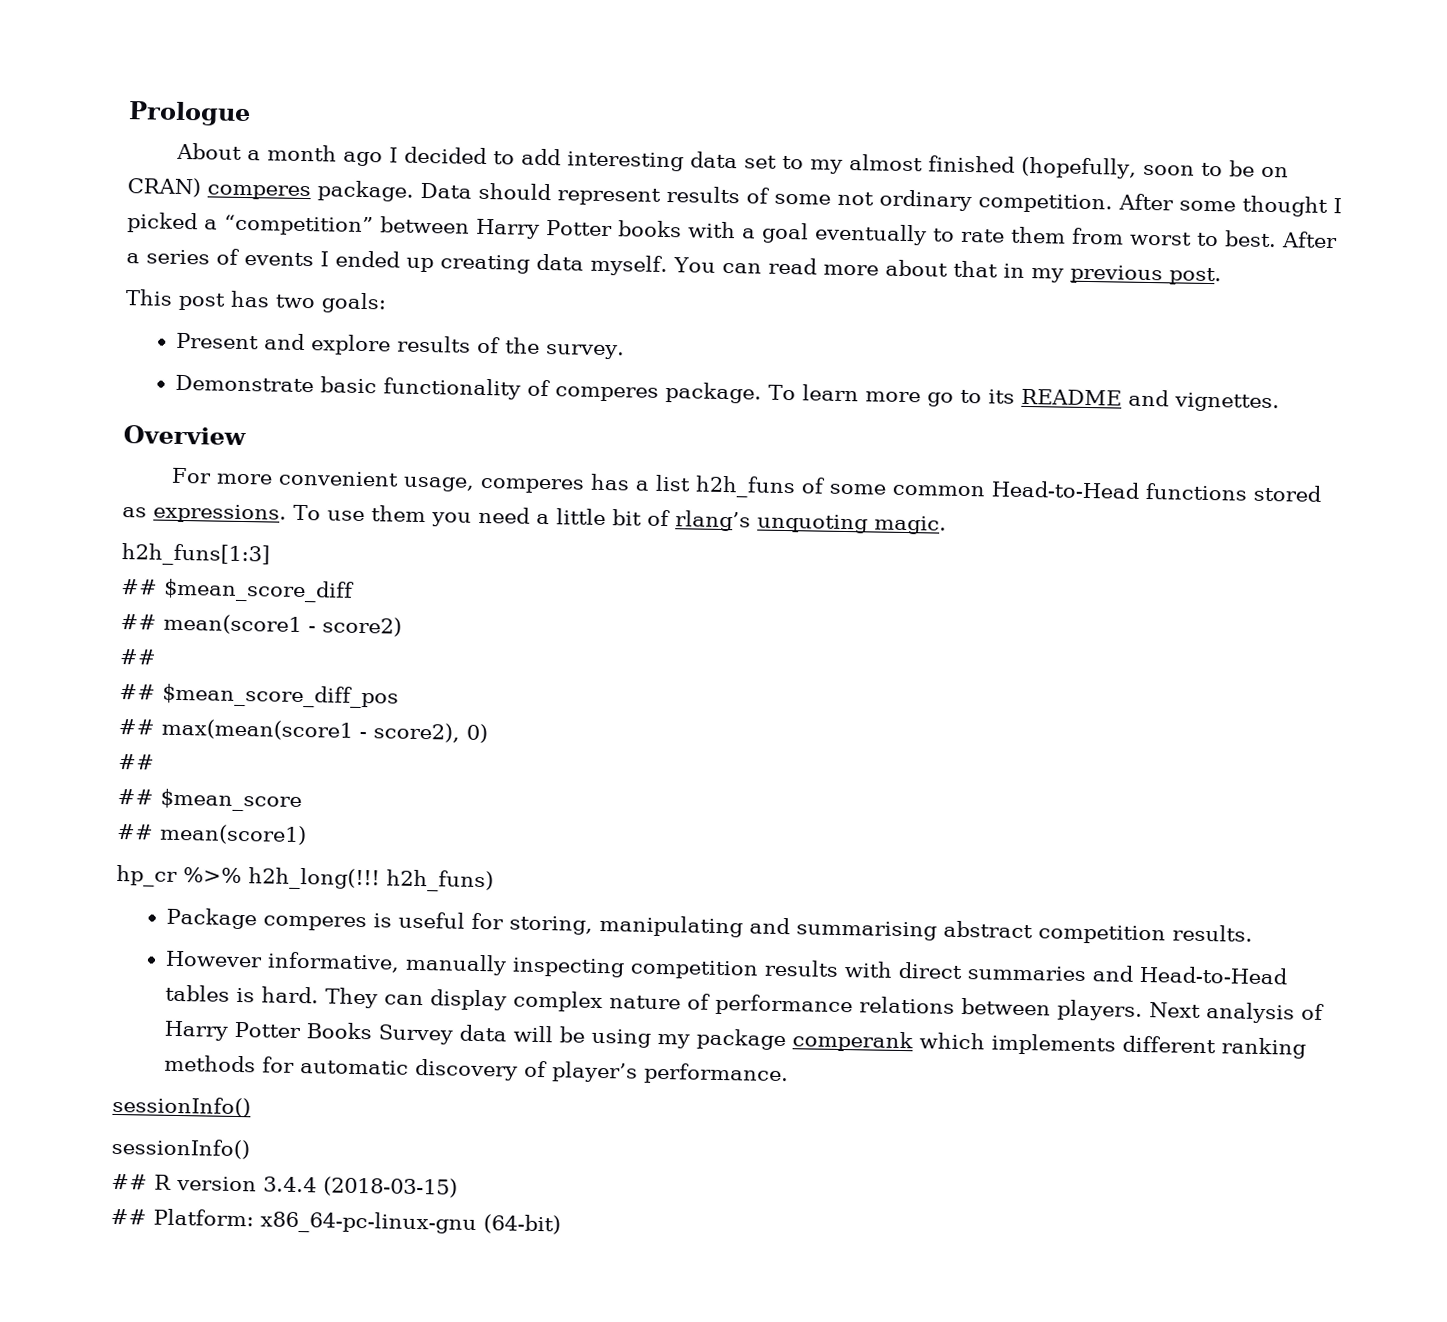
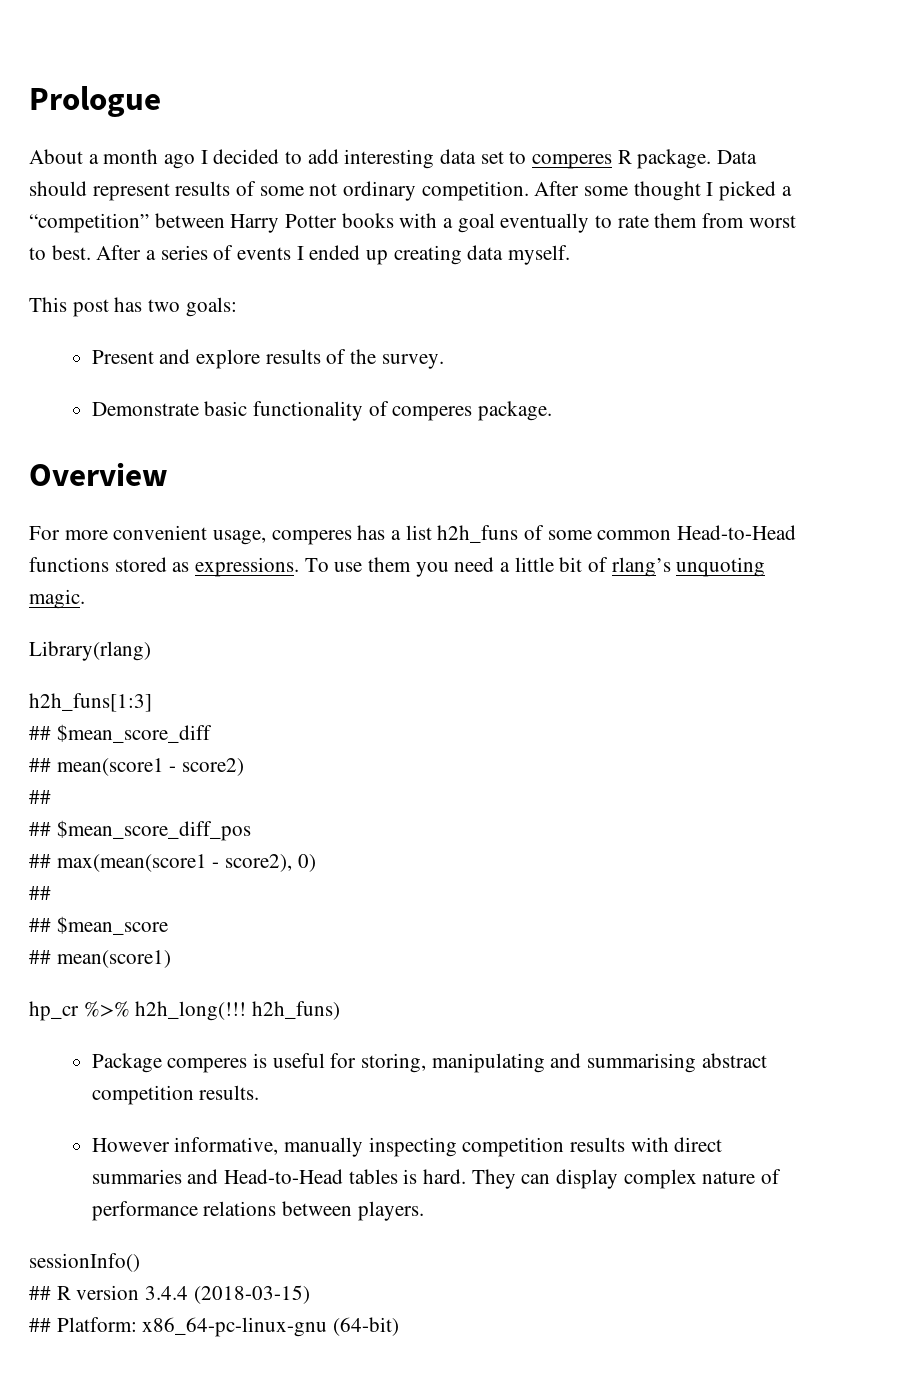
[810,154,1290,179] [127,177,311,201] my almost finished (hopefully, soon to be on CRAN) comperes -> [532,150,632,169] comperes R
[672,257,1222,286] You can read more about that in my previous post. -> (571, 255) none
[767,384,1280,413] To learn more go to its README and vignettes. -> (553, 411) none
(947, 525) none -> [29,641,151,661] // Library(rlang)
[1148,1002,1325,1024] [163,1020,1306,1059] [163,1054,789,1086] [112,1095,251,1118] Next analysis of Harry Potter Books Survey data will be using my package comperank which implements different ranking methods for automatic discovery of player’s performance. // sessionInfo() -> (424, 1211) none

